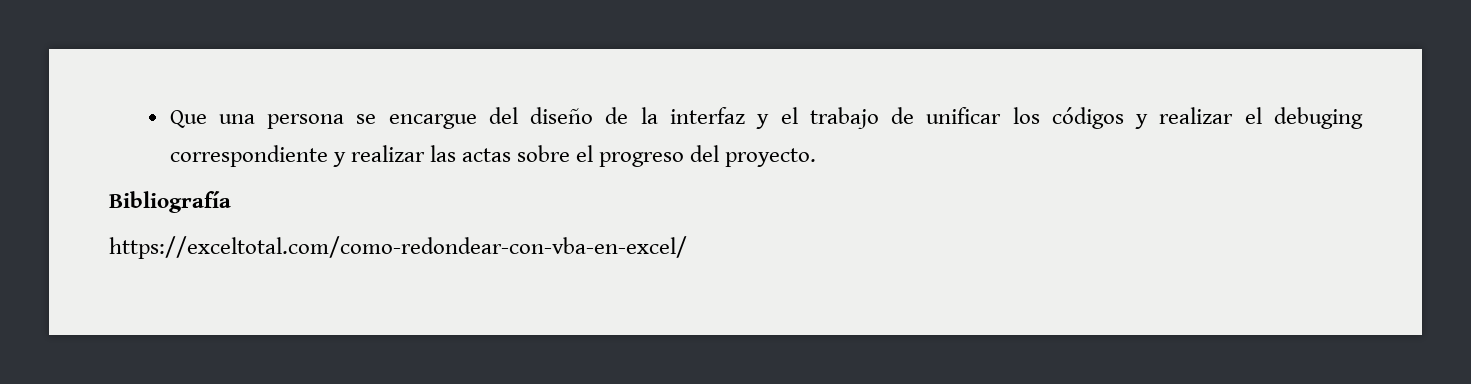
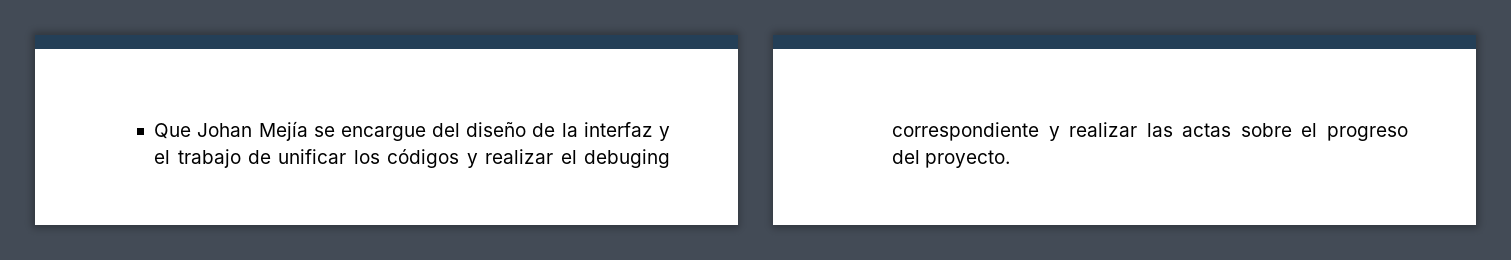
[218,114,345,129] una persona -> [197,121,308,141] Johan Mejía
[109,191,231,213] [109,236,687,259] // Bibliografía // https://exceltotal.com/como-redondear-con-vba-en-excel/ -> (1011, 159) none

